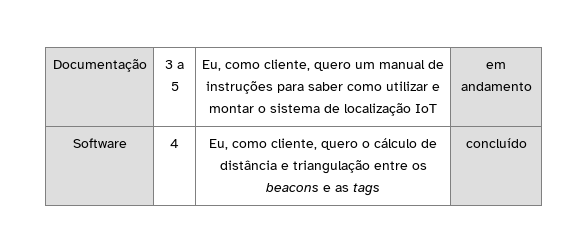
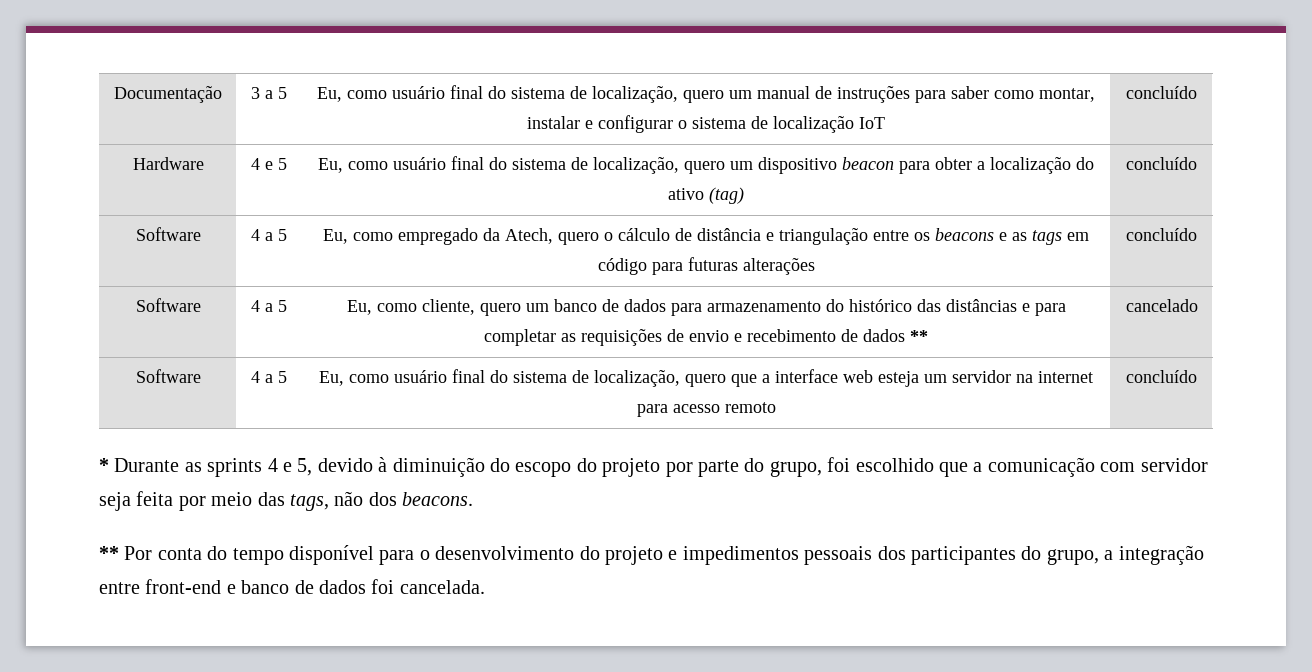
[264,59,310,71] cliente, -> [392,85,678,103] usuário final do sistema de localização,
[386,81,440,91] [208,104,254,113] utilizar e montar -> [1039,88,1095,102] [527,115,673,133] montar, instalar e configurar
[486,62,506,69] [460,82,532,91] [72,138,127,148] [170,139,179,148] [208,138,317,150] em andamento // Software | 4 | Eu, como cliente, -> [1126,86,1197,99] [132,157,204,170] [251,158,287,170] [318,156,1094,174] [668,187,745,204] [1126,157,1197,170] [135,227,201,241] [251,229,287,241] [323,228,553,245] concluído // Hardware | 4 e 5 | Eu, como usuário final do sistema de localização, quero um dispositivo beacon para obter a localização do ativo (tag) | concluído // Software | 4 a 5 | Eu, como empregado da Atech,
[465,138,527,148] | concluído -> [1067,232,1089,241] [597,257,815,275] [1126,228,1197,241] [135,298,201,312] [251,300,287,312] [346,299,1066,316] [484,329,929,346] [1125,299,1198,312] [135,369,201,383] [251,371,287,383] [319,369,1093,387] [636,402,776,417] [1126,370,1197,383] [99,457,1208,477] [99,491,474,511] [99,545,1204,565] [99,579,485,594] em código para futuras alterações | concluído // Software | 4 a 5 | Eu, como cliente, quero um banco de dados para armazenamento do histórico das distâncias e para completar as requisições de envio e recebimento de dados ** | cancelado // Software | 4 a 5 | Eu, como usuário final do sistema de localização, quero que a interface web esteja um servidor na internet para acesso remoto | concluído // * Durante as sprints 4 e 5, devido à diminuição do escopo do projeto por parte do grupo, foi escolhido que a comunicação com servidor seja feita por meio das tags, não dos beacons. // ** Por conta do tempo disponível para o desenvolvimento do projeto e impedimentos pessoais dos participantes do grupo, a integração entre front-end e banco de dados foi cancelada.

